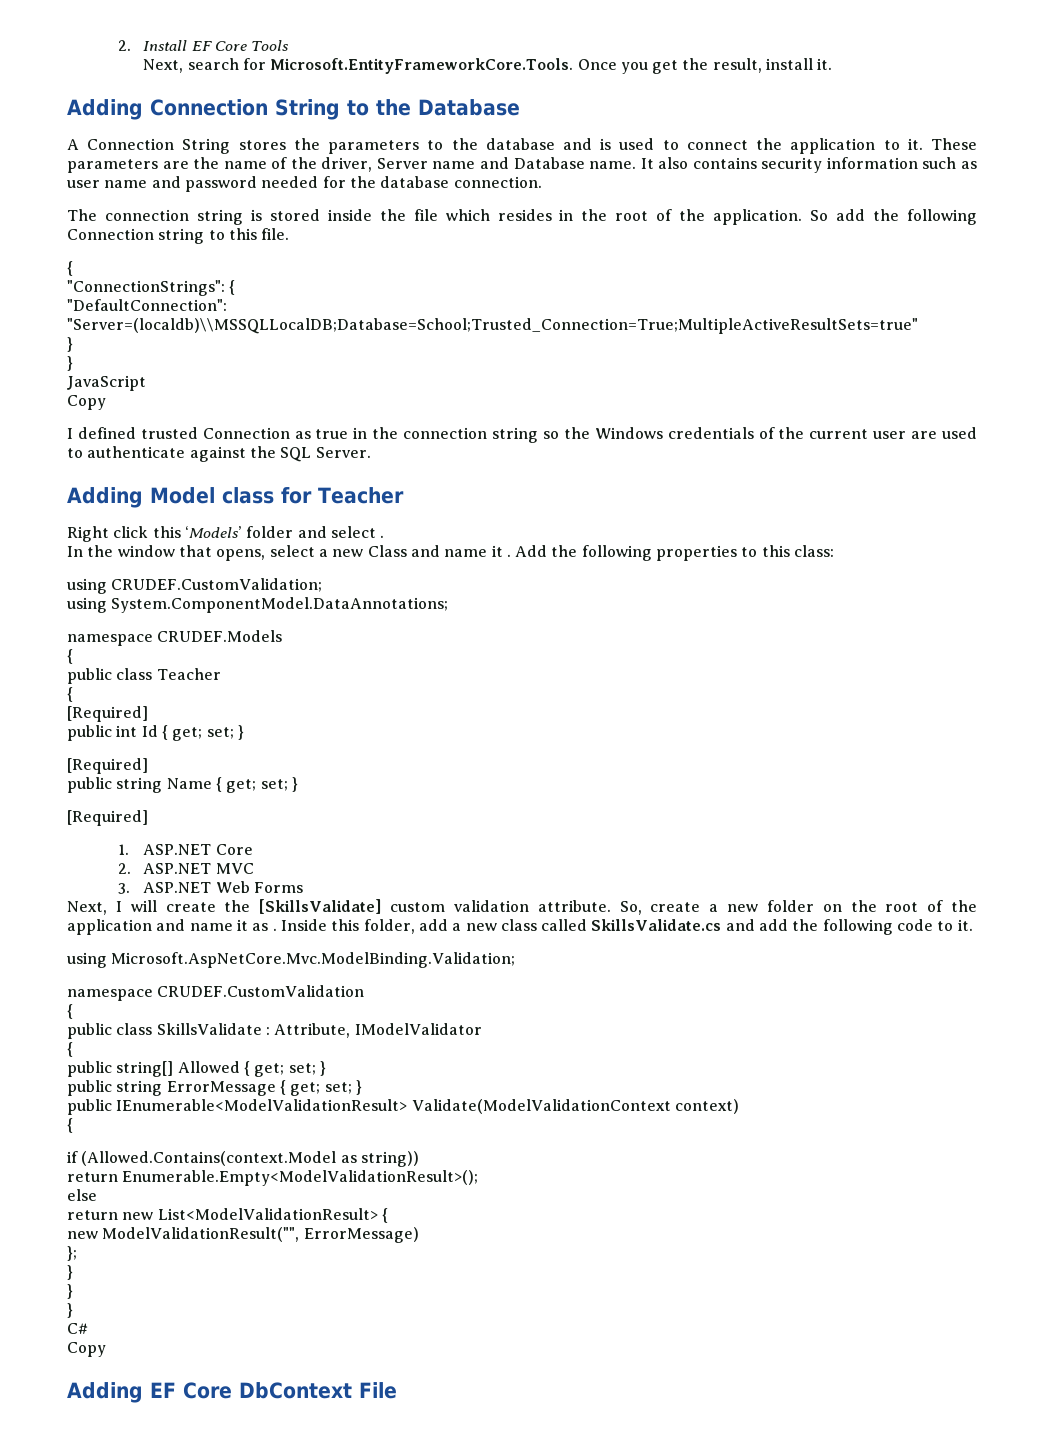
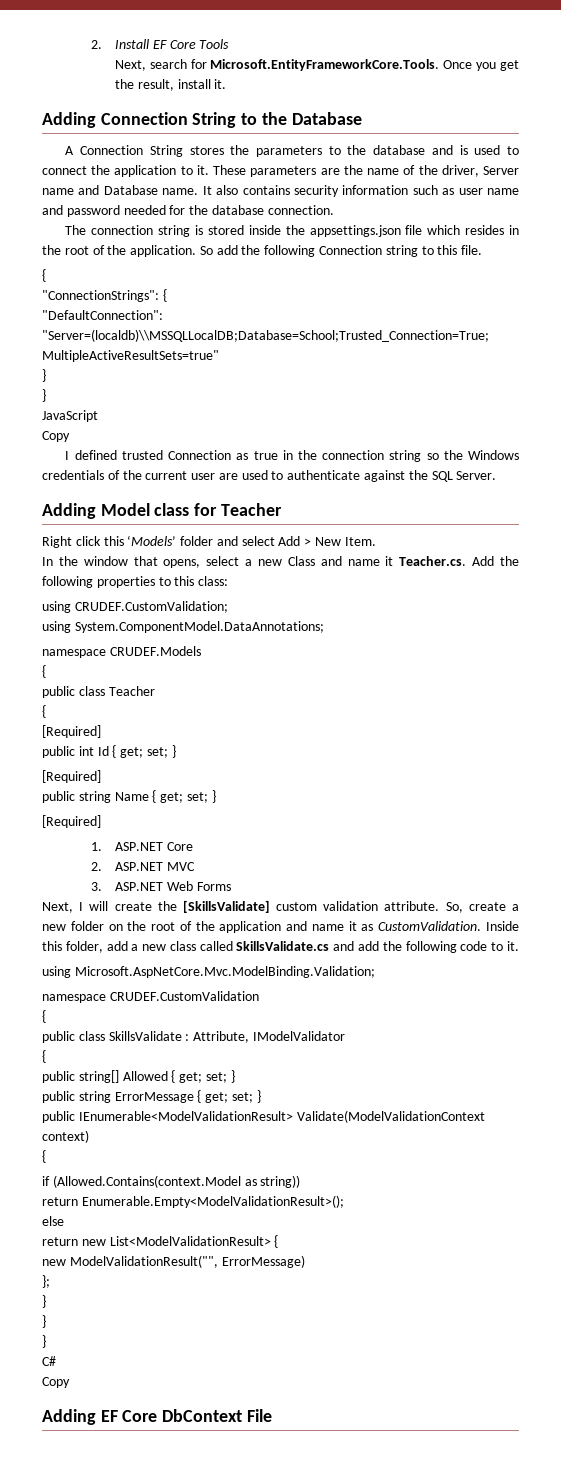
(406, 215) none -> [309,225,401,237] appsettings.json
[380,535,385,538] . -> [278,536,376,546] Add > New Item.
[506,554,511,557] . -> [399,556,467,566] Teacher.cs.
[272,928,277,931] . -> [378,921,482,931] CustomValidation.

